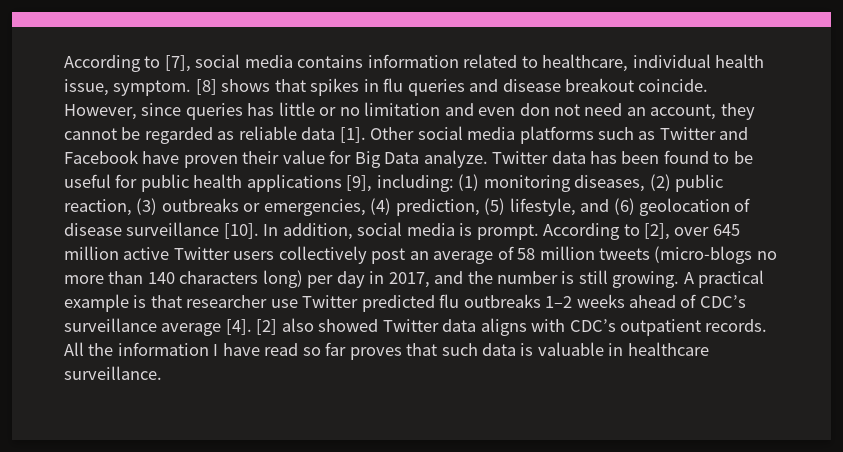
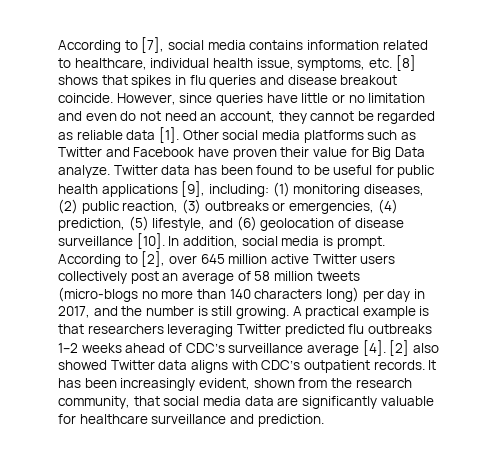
[113,80,192,96] symptom. -> [297,58,392,71] symptoms, etc.
[247,103,275,116] has -> [266,93,298,103] have
[519,103,550,116] don -> [120,111,137,121] do
[186,295,298,308] researcher use -> [87,324,234,337] researchers leveraging
[64,342,709,360] [64,366,162,380] All the information I have read so far proves that such data is valuable in healthcare surveillance. -> [428,360,437,370] [58,378,412,391] [58,396,434,409] [58,414,324,427] It has been increasingly evident, shown from the research community, that social media data are significantly valuable for healthcare surveillance and prediction.

